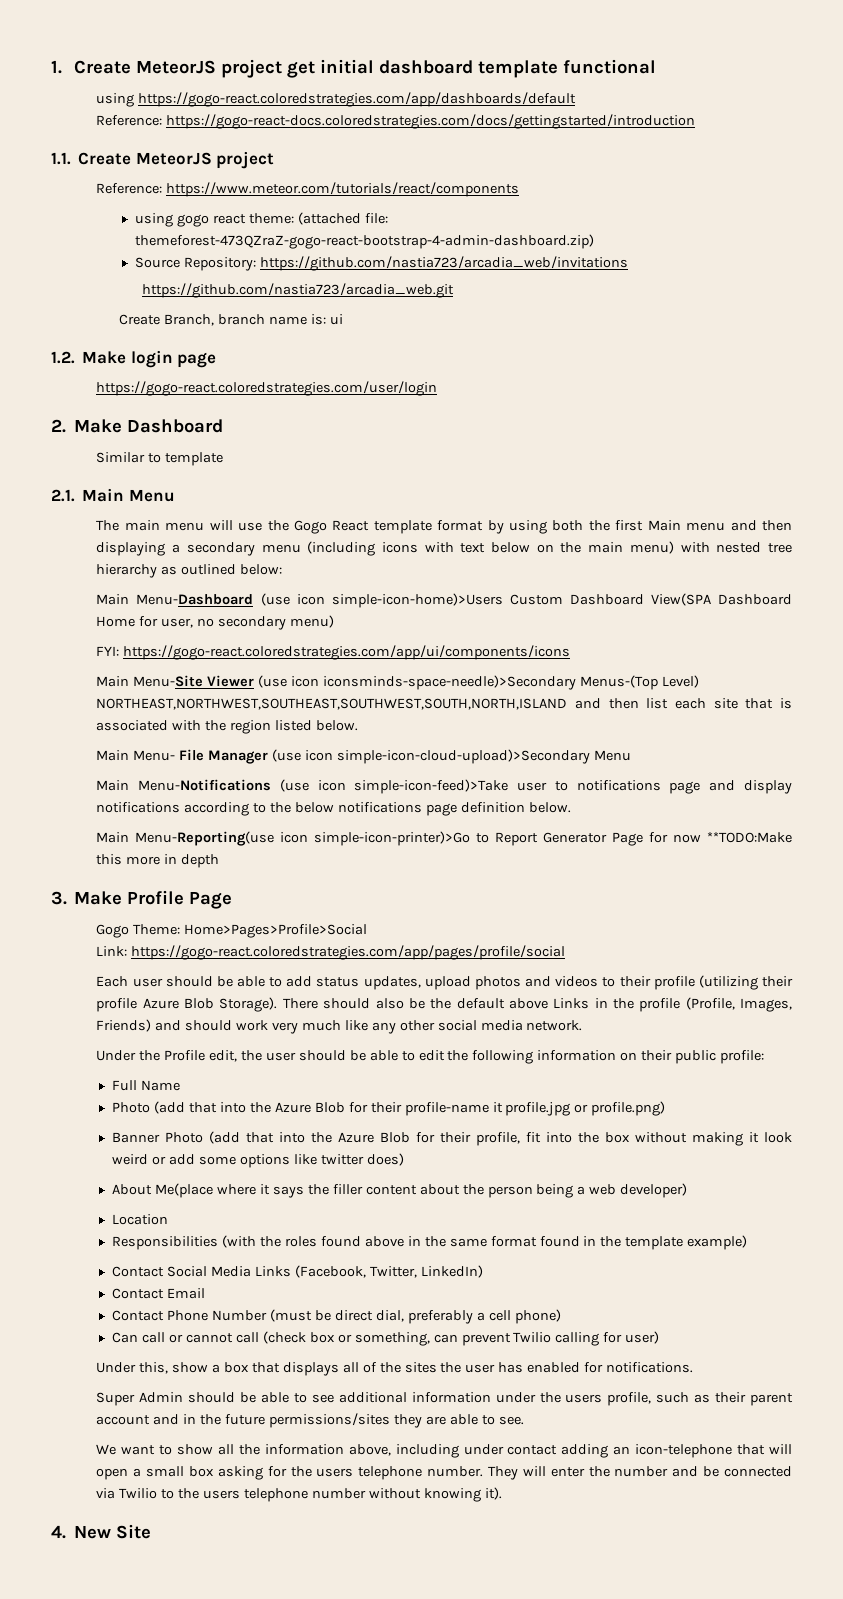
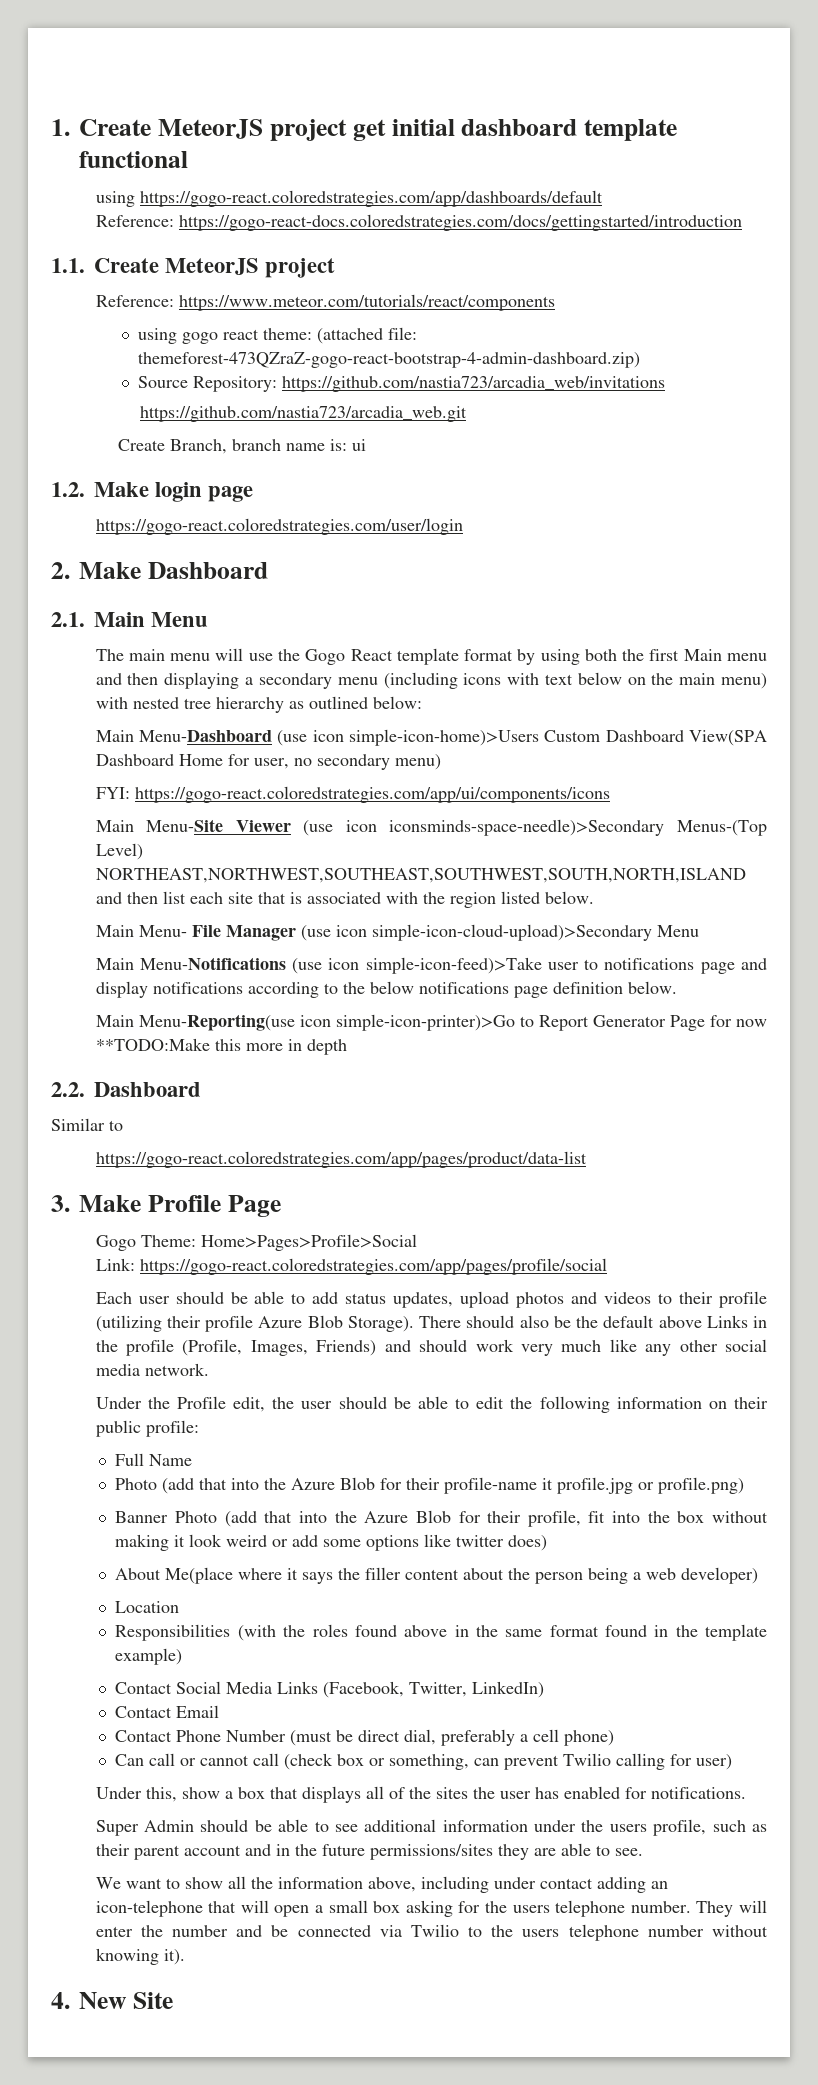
[96,452,224,466] // Similar to template -> (268, 570) none
(220, 861) none -> [51,1082,201,1097] [51,1118,123,1131] [95,1151,587,1168] // 2.2. Dashboard // Similar to // https://gogo-react.coloredstrategies.com/app/pages/product/data-list

